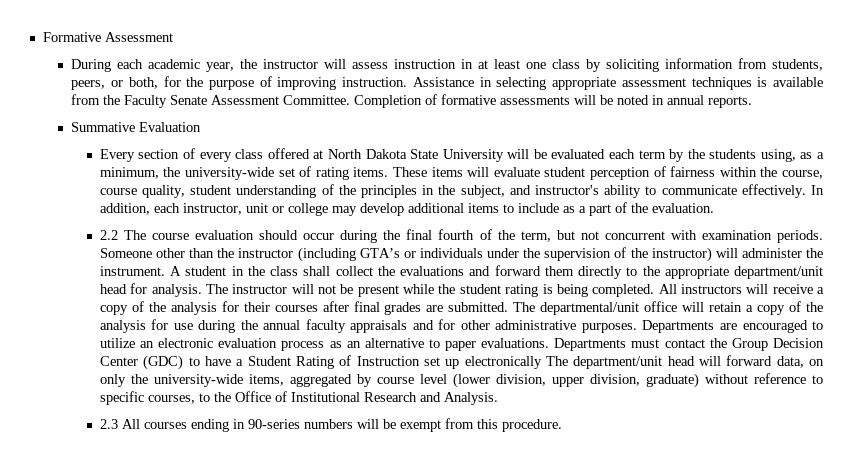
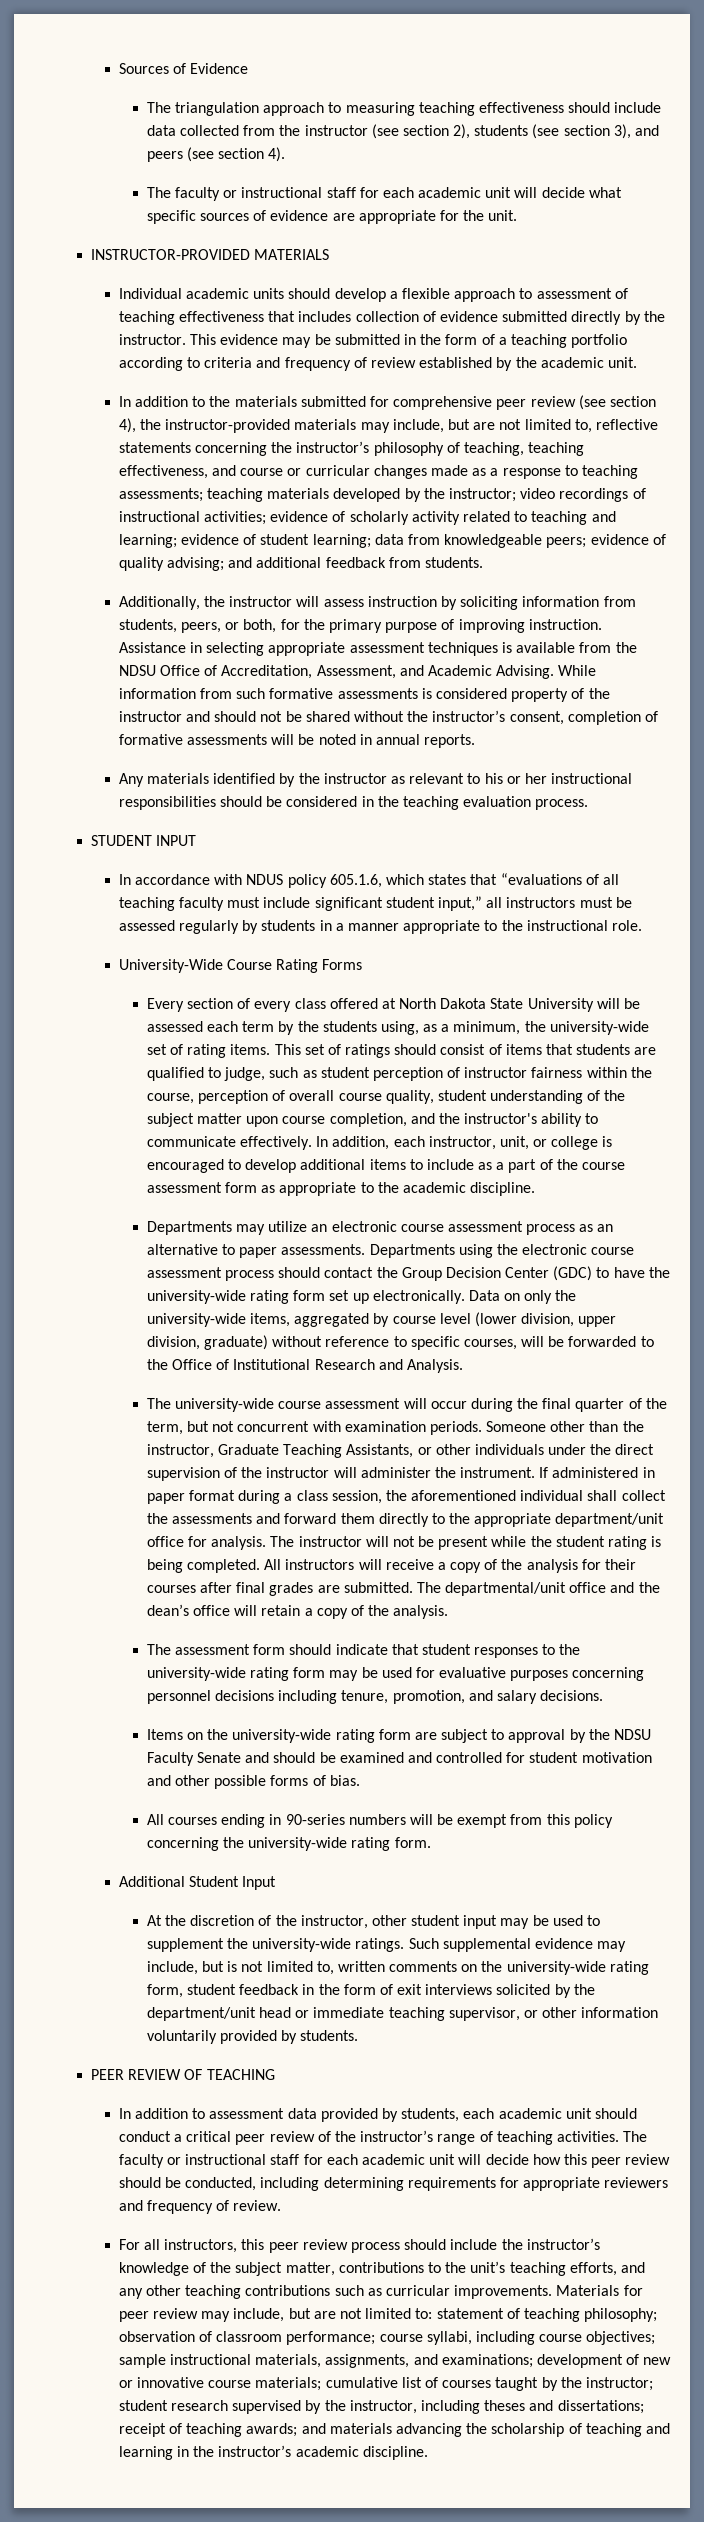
[42,32,173,42] [71,59,235,72] Formative Assessment // During each academic year, -> [118,63,249,74] [146,102,662,116] [146,124,659,139] [146,147,286,162] [146,187,622,201] [146,210,518,224] [91,249,330,260] [118,288,628,302] [118,311,665,325] [118,334,628,348] [118,357,637,371] [118,395,656,410] [118,418,658,433] [118,441,585,456] [118,465,638,479] [118,488,646,502] [118,511,616,525] [118,534,666,548] [118,557,484,571] [118,596,200,610] Sources of Evidence // The triangulation approach to measuring teaching effectiveness should include data collected from the instructor (see section 2), students (see section 3), and peers (see section 4). // The faculty or instructional staff for each academic unit will decide what specific sources of evidence are appropriate for the unit. // INSTRUCTOR-PROVIDED MATERIALS // Individual academic units should develop a flexible approach to assessment of teaching effectiveness that includes collection of evidence submitted directly by the instructor. This evidence may be submitted in the form of a teaching portfolio according to criteria and frequency of review established by the academic unit. // In addition to the materials submitted for comprehensive peer review (see section 4), the instructor-provided materials may include, but are not limited to, reflective statements concerning the instructor’s philosophy of teaching, teaching effectiveness, and course or curricular changes made as a response to teaching assessments; teaching materials developed by the instructor; video recordings of instructional activities; evidence of scholarly activity related to teaching and learning; evidence of student learning; data from knowledgeable peers; evidence of quality advising; and additional feedback from students. // Additionally,
[461,59,581,69] in at least one class -> (437, 601) none
(204, 82) none -> [329,619,383,633] primary
[124,95,423,108] Faculty Senate Assessment Committee. Completion -> [118,665,597,679] [118,688,610,702] [118,710,641,725] NDSU Office of Accreditation, Assessment, and Academic Advising. While information from such formative assessments is considered property of the instructor and should not be shared without the instructor’s consent, completion
[71,122,202,132] Summative Evaluation -> [118,773,633,787] [118,796,589,810] [91,835,197,846] [118,873,619,888] [118,896,632,911] [118,920,642,934] [118,959,363,973] Any materials identified by the instructor as relevant to his or her instructional responsibilities should be considered in the teaching evaluation process. // STUDENT INPUT // In accordance with NDUS policy 605.1.6, which states that “evaluations of all teaching faculty must include significant student input,” all instructors must be assessed regularly by students in a manner appropriate to the instructional role. // University-Wide Course Rating Forms
[551,149,606,159] evaluated -> [146,1021,203,1032] assessed
[393,167,540,177] These items will evaluate -> [274,1044,657,1058] [146,1067,317,1081] This set of ratings should consist of items that students are qualified to judge, such as
(666, 171) none -> [464,1067,528,1078] instructor
(823, 174) none -> [197,1090,335,1104] perception of overall
[361,185,531,198] principles in the subject, and -> [146,1113,460,1127] subject matter upon course completion, and the
[245,203,268,213] unit -> [499,1136,529,1150] unit,
[331,206,357,216] may -> [602,1136,613,1147] [146,1159,241,1173] is encouraged to
[651,203,714,213] [99,230,299,240] evaluation. // 2.2 The course evaluation should -> [581,1162,625,1170] [146,1182,536,1196] [146,1221,614,1235] [146,1244,635,1258] [146,1266,670,1281] [146,1290,577,1304] [146,1312,617,1327] [146,1335,654,1350] [146,1359,463,1373] [146,1398,427,1412] course assessment form as appropriate to the academic discipline. // Departments may utilize an electronic course assessment process as an alternative to paper assessments. Departments using the electronic course assessment process should contact the Group Decision Center (GDC) to have the university-wide rating form set up electronically. Data on only the university-wide items, aggregated by course level (lower division, upper division, graduate) without reference to specific courses, will be forwarded to the Office of Institutional Research and Analysis. // The university-wide course assessment will
[438,229,475,240] fourth -> [575,1398,625,1412] quarter
[238,247,416,262] instructor (including GTA’s or -> [146,1444,471,1458] instructor, Graduate Teaching Assistants, or other
(541, 253) none -> [615,1444,655,1455] direct
[651,247,712,262] instructor) -> [266,1467,330,1478] instructor
[170,266,299,276] A student in the class -> [539,1467,655,1478] [146,1490,584,1504] If administered in paper format during a class session, the aforementioned individual
[400,266,465,276] evaluations -> [171,1513,252,1524] assessments
[99,284,127,294] head -> [146,1536,184,1547] office
(678, 306) none -> [610,1582,660,1593] [146,1604,230,1616] and the dean’s office
[99,319,823,333] [99,338,824,351] [99,355,825,370] [99,373,823,388] [99,391,498,405] [99,419,118,429] analysis for use during the annual faculty appraisals and for other administrative purposes. Departments are encouraged to utilize an electronic evaluation process as an alternative to paper evaluations. Departments must contact the Group Decision Center (GDC) to have a Student Rating of Instruction set up electronically The department/unit head will forward data, on only the university-wide items, aggregated by course level (lower division, upper division, graduate) without reference to specific courses, to the Office of Institutional Research and Analysis. // 2.3 -> [393,1605,449,1619] [146,1644,581,1658] [146,1667,645,1681] [146,1690,604,1704] [146,1729,651,1743] [146,1752,652,1766] [146,1775,360,1789] analysis. // The assessment form should indicate that student responses to the university-wide rating form may be used for evaluative purposes concerning personnel decisions including tenure, promotion, and salary decisions. // Items on the university-wide rating form are subject to approval by the NDSU Faculty Senate and should be examined and controlled for student motivation and other possible forms of bias. //
[501,419,562,432] procedure. -> [573,1814,613,1828] [146,1837,431,1851] [118,1876,277,1890] [146,1915,600,1929] [146,1938,627,1952] [146,1961,649,1975] [146,1984,595,1998] [146,2007,659,2021] [146,2030,359,2044] [91,2069,275,2080] [118,2108,637,2122] [118,2130,648,2145] [118,2154,671,2168] [118,2177,669,2191] [118,2200,282,2214] [118,2238,600,2253] [118,2261,645,2276] [118,2285,643,2299] [118,2308,658,2322] [118,2331,656,2345] [118,2354,672,2368] [118,2377,653,2391] [118,2400,644,2414] [118,2423,670,2437] [118,2445,428,2460] policy concerning the university-wide rating form. // Additional Student Input // At the discretion of the instructor, other student input may be used to supplement the university-wide ratings. Such supplemental evidence may include, but is not limited to, written comments on the university-wide rating form, student feedback in the form of exit interviews solicited by the department/unit head or immediate teaching supervisor, or other information voluntarily provided by students. // PEER REVIEW OF TEACHING // In addition to assessment data provided by students, each academic unit should conduct a critical peer review of the instructor’s range of teaching activities. The faculty or instructional staff for each academic unit will decide how this peer review should be conducted, including determining requirements for appropriate reviewers and frequency of review. // For all instructors, this peer review process should include the instructor’s knowledge of the subject matter, contributions to the unit’s teaching efforts, and any other teaching contributions such as curricular improvements. Materials for peer review may include, but are not limited to: statement of teaching philosophy; observation of classroom performance; course syllabi, including course objectives; sample instructional materials, assignments, and examinations; development of new or innovative course materials; cumulative list of courses taught by the instructor; student research supervised by the instructor, including theses and dissertations; receipt of teaching awards; and materials advancing the scholarship of teaching and learning in the instructor’s academic discipline.

